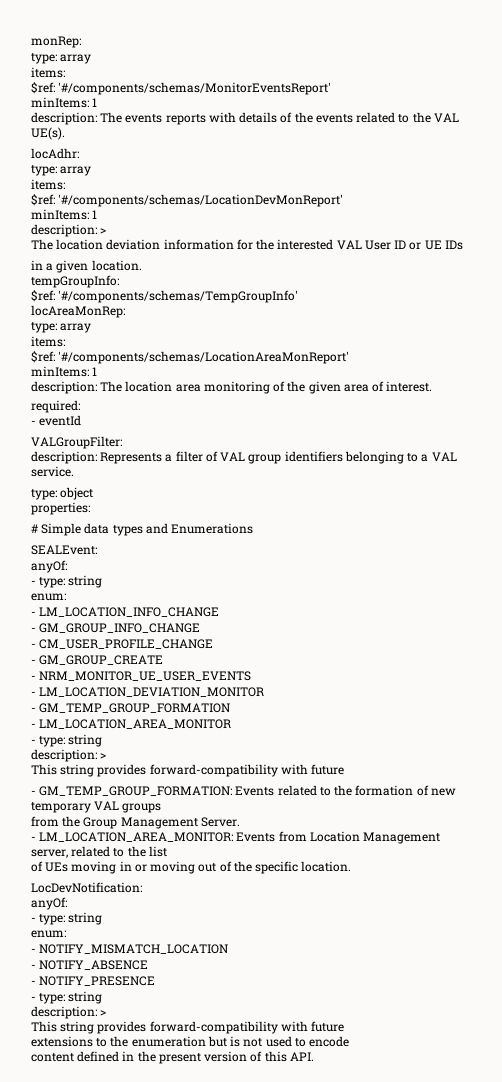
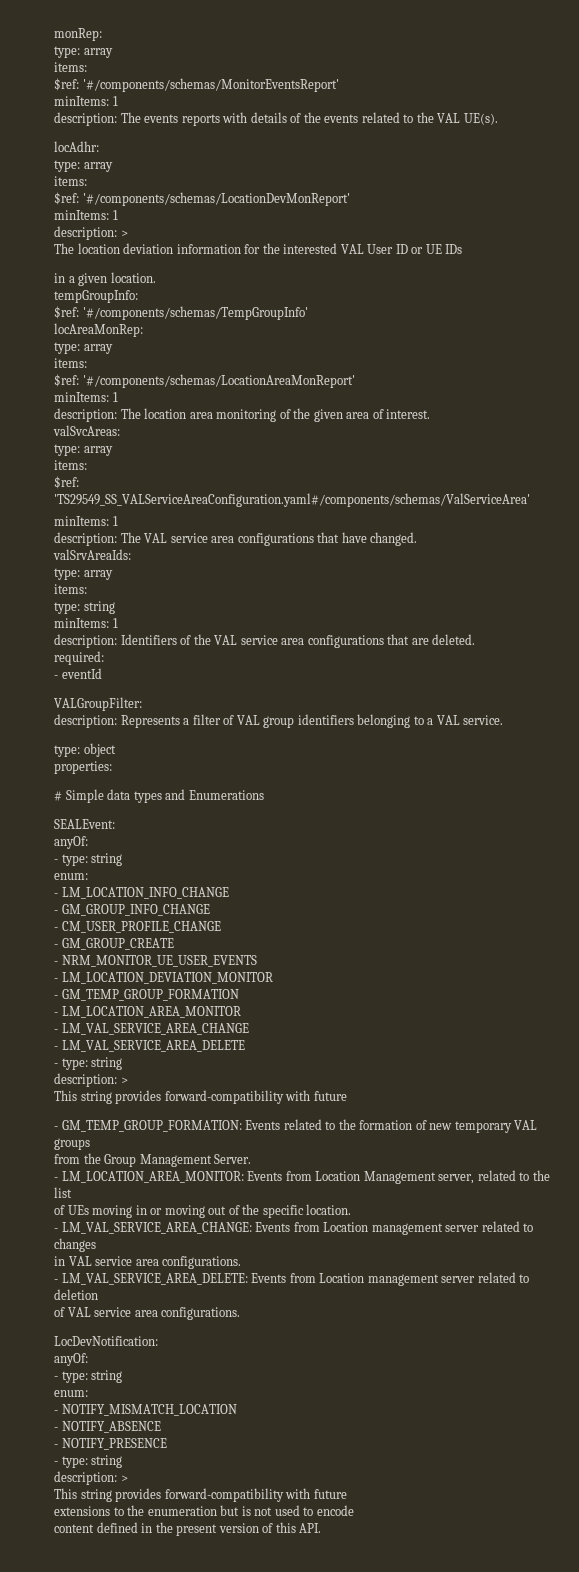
(433, 386) none -> [53,425,120,436] [54,444,113,456] [54,460,87,470] [54,476,79,489] [54,493,530,507] [54,516,118,526] [54,532,418,546] [53,549,131,560] [54,568,113,580] [54,584,87,594] [54,601,115,614] [54,618,118,628] [54,634,476,648] // valSvcAreas: // type: array // items: // $ref: 'TS29549_SS_VALServiceAreaConfiguration.yaml#/components/schemas/ValServiceArea' // minItems: 1 // description: The VAL service area configurations that have changed. // valSrvAreaIds: // type: array // items: // type: string // minItems: 1 // description: Identifiers of the VAL service area configurations that are deleted.
(232, 724) none -> [54,1023,249,1035] [54,1040,245,1052] // - LM_VAL_SERVICE_AREA_CHANGE // - LM_VAL_SERVICE_AREA_DELETE
(352, 866) none -> [54,1221,534,1235] [54,1238,96,1252] [54,1256,242,1269] [54,1272,530,1286] [54,1289,98,1300] [54,1307,241,1320] // - LM_VAL_SERVICE_AREA_CHANGE: Events from Location management server related to changes // in VAL service area configurations. // - LM_VAL_SERVICE_AREA_DELETE: Events from Location management server related to deletion // of VAL service area configurations.

